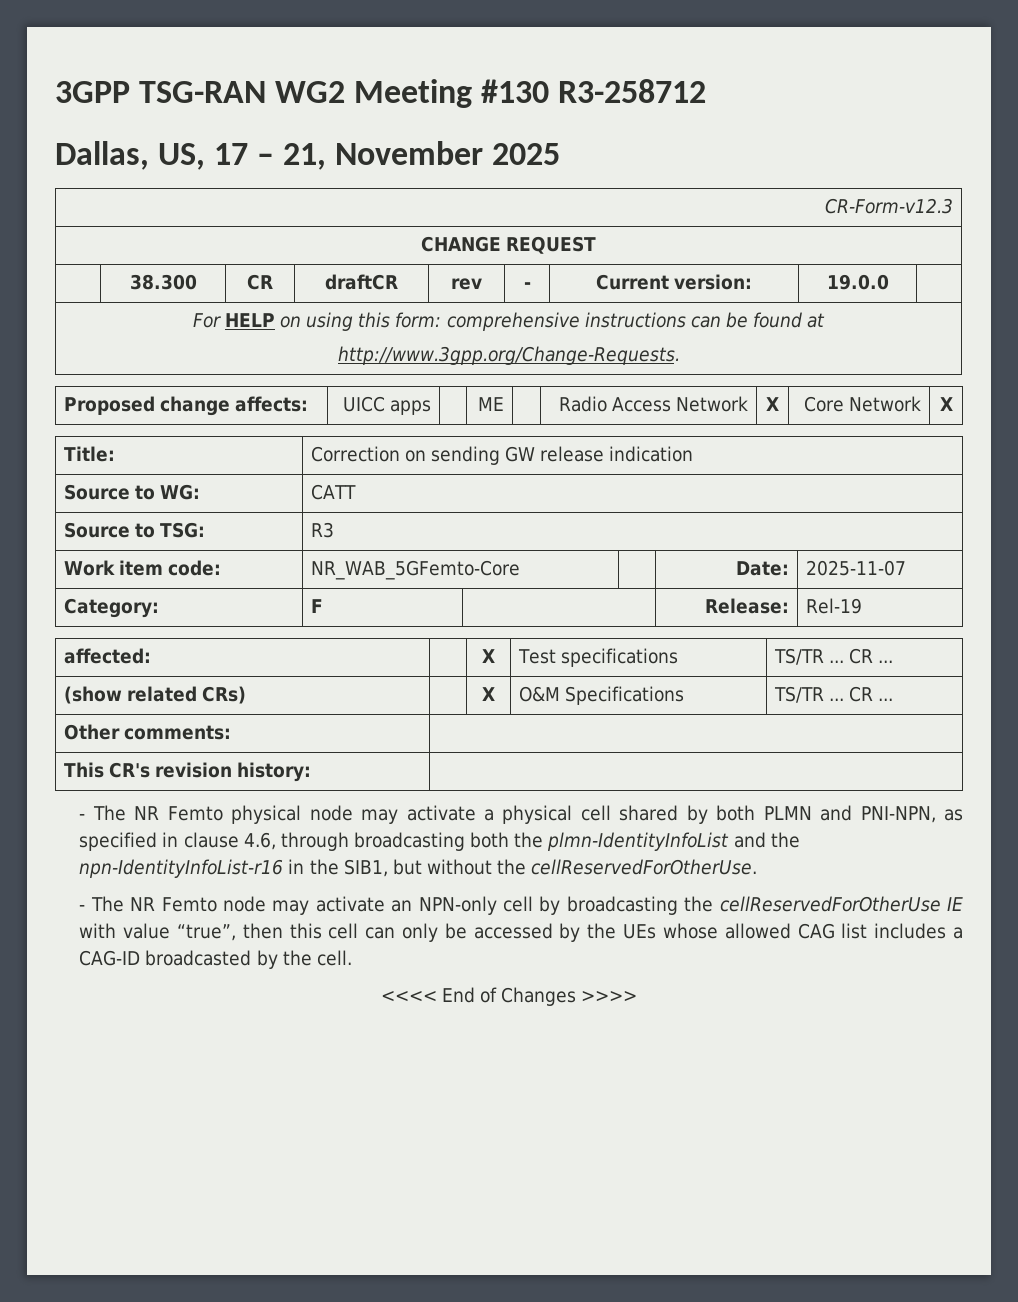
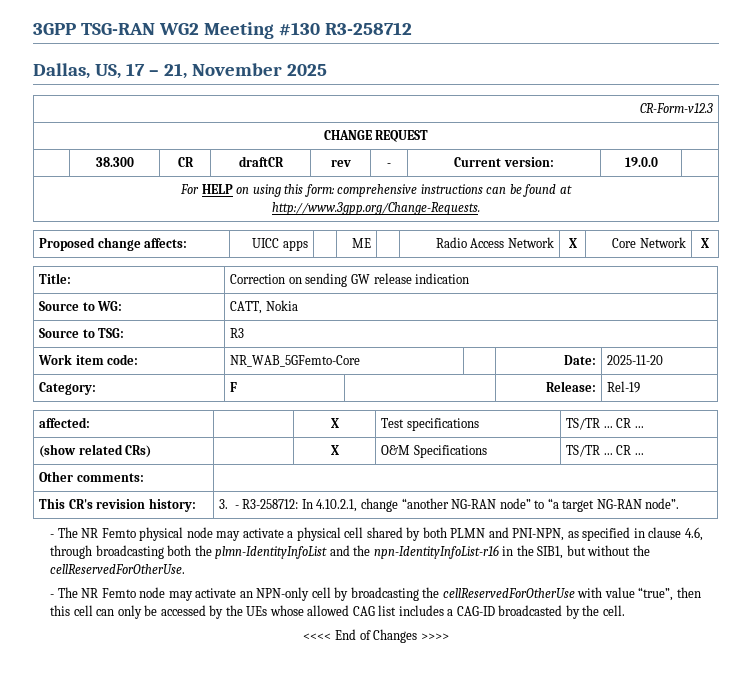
[310,484,356,500] CATT -> [230,300,298,314] CATT, Nokia
[805,560,906,576] 2025-11-07 -> [607,355,664,365] 2025-11-20
(312, 772) none -> [219,498,680,512] 3. - R3-258712: In 4.10.2.1, change “another NG-RAN node” to “a target NG-RAN node”.
[947,897,963,911] IE -> (575, 593) none

